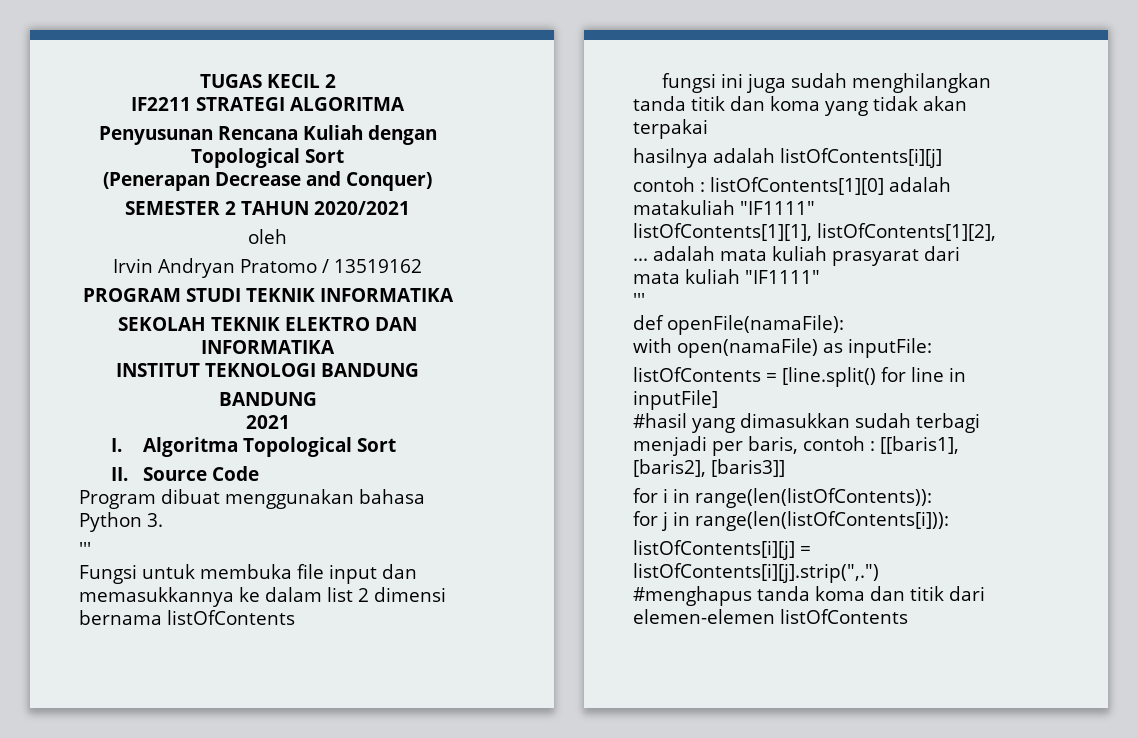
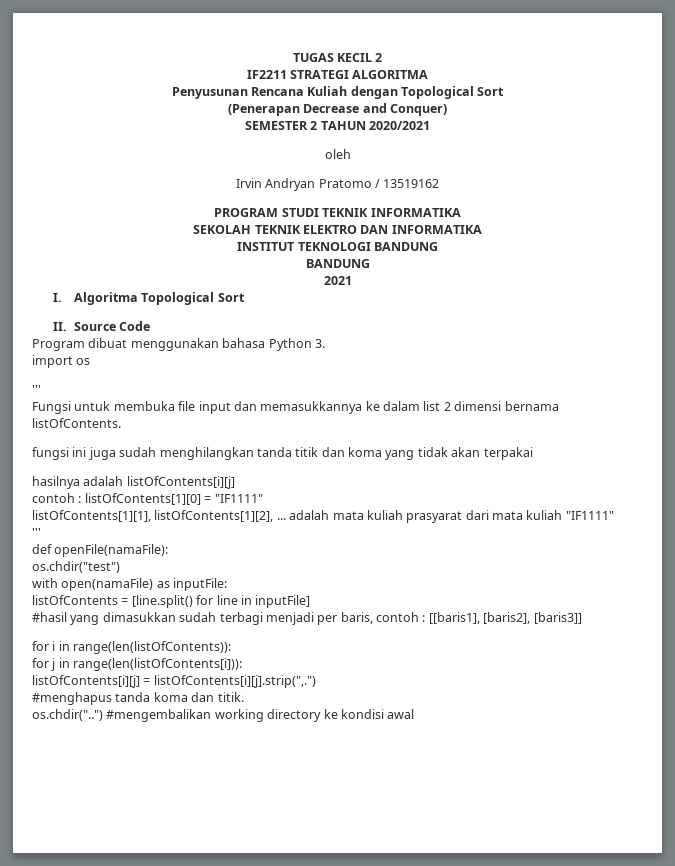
(163, 520) none -> [32,355,91,368] // import os
[167,610,295,625] listOfContents -> [32,418,121,428] listOfContents.
[889,177,951,192] [633,200,735,215] adalah matakuliah -> [204,496,212,503] =
(844, 325) none -> [32,561,120,573] // os.chdir("test")
[910,586,985,601] [633,609,908,624] titik dari elemen-elemen listOfContents -> [217,692,244,702] [32,709,415,722] titik. // os.chdir("..") #mengembalikan working directory ke kondisi awal

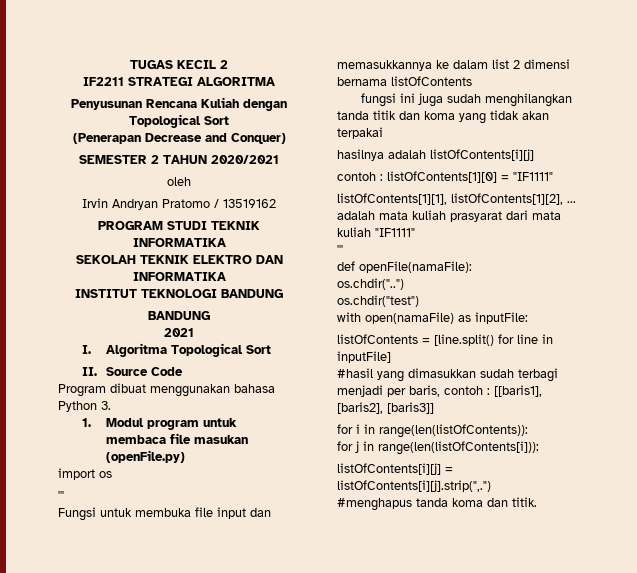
(325, 343) none -> [82,418,238,430] [106,433,249,444] [106,450,186,463] // 1. Modul program untuk membaca file masukan (openFile.py)
[32,418,121,428] listOfContents. -> [391,76,472,86] listOfContents
(169, 550) none -> [337,278,404,290] // os.chdir("..")
[32,709,415,722] // os.chdir("..") #mengembalikan working directory ke kondisi awal -> (537, 502) none

